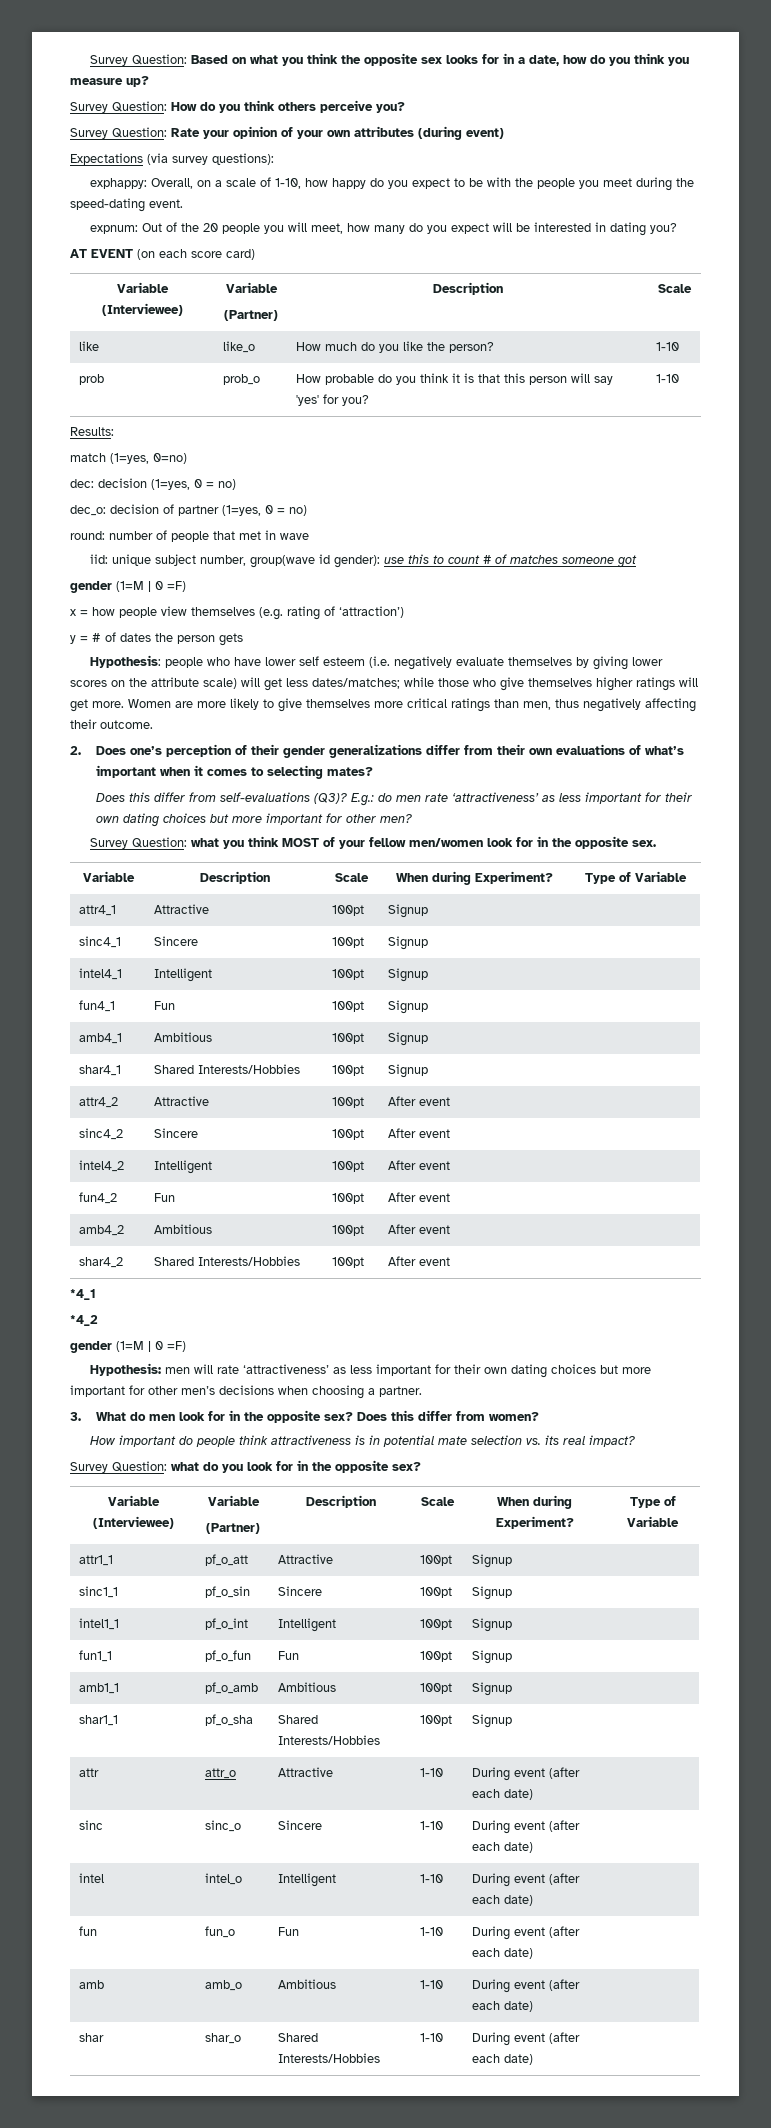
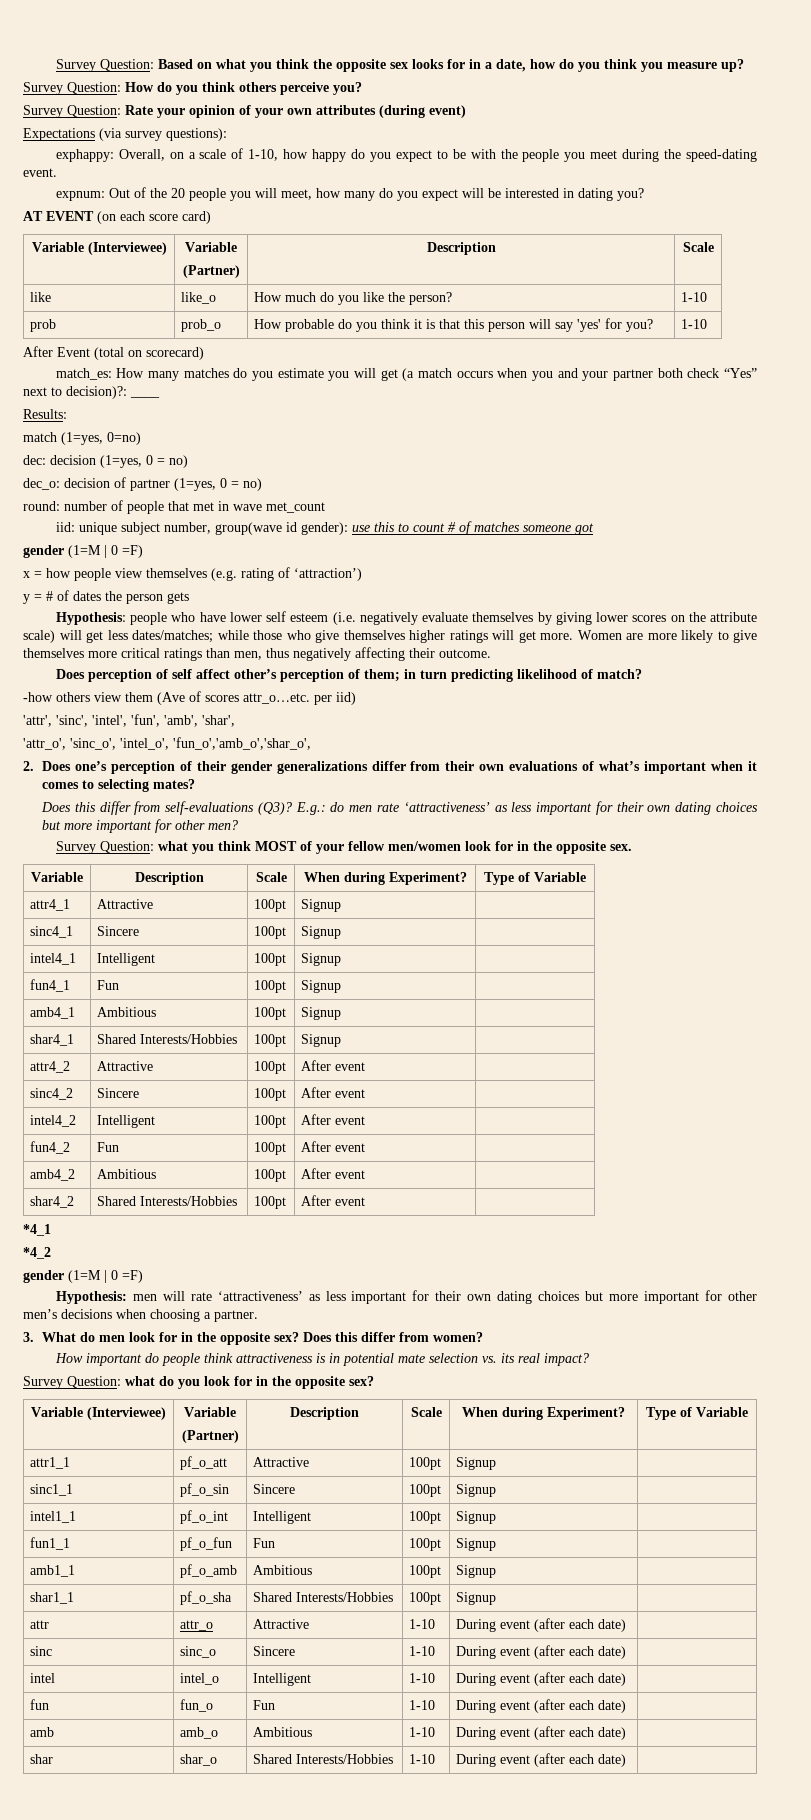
(680, 378) none -> [23,346,204,360] [55,368,757,381] [23,386,160,399] // After Event (total on scorecard) // match_es: How many matches do you estimate you will get (a match occurs when you and your partner both check “Yes” next to decision)?: ____
(309, 536) none -> [266,502,325,513] met_count
(153, 724) none -> [55,669,642,682] [23,691,356,705] [23,714,235,727] [23,737,311,750] // Does perception of self affect other’s perception of them; in turn predicting likelihood of match? // -how others view them (Ave of scores attr_o…etc. per iid) // 'attr', 'sinc', 'intel', 'fun', 'amb', 'shar', // 'attr_o', 'sinc_o', 'intel_o', 'fun_o','amb_o','shar_o',

